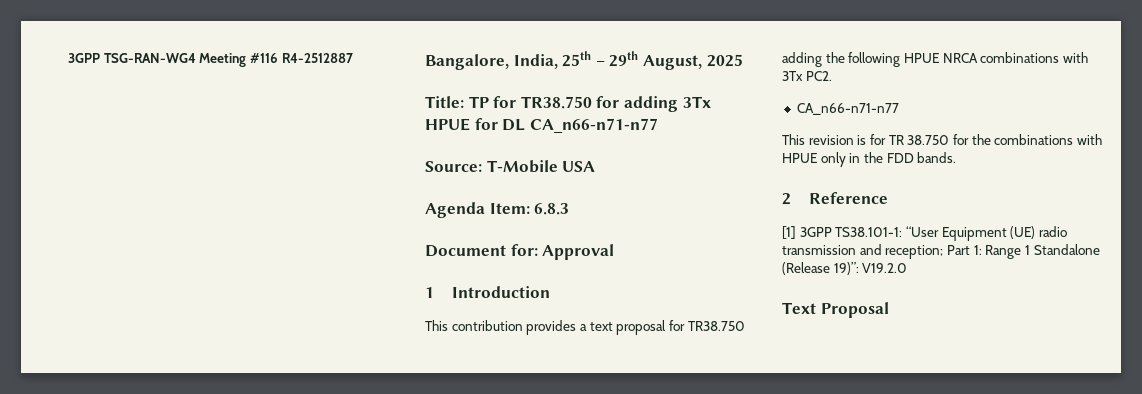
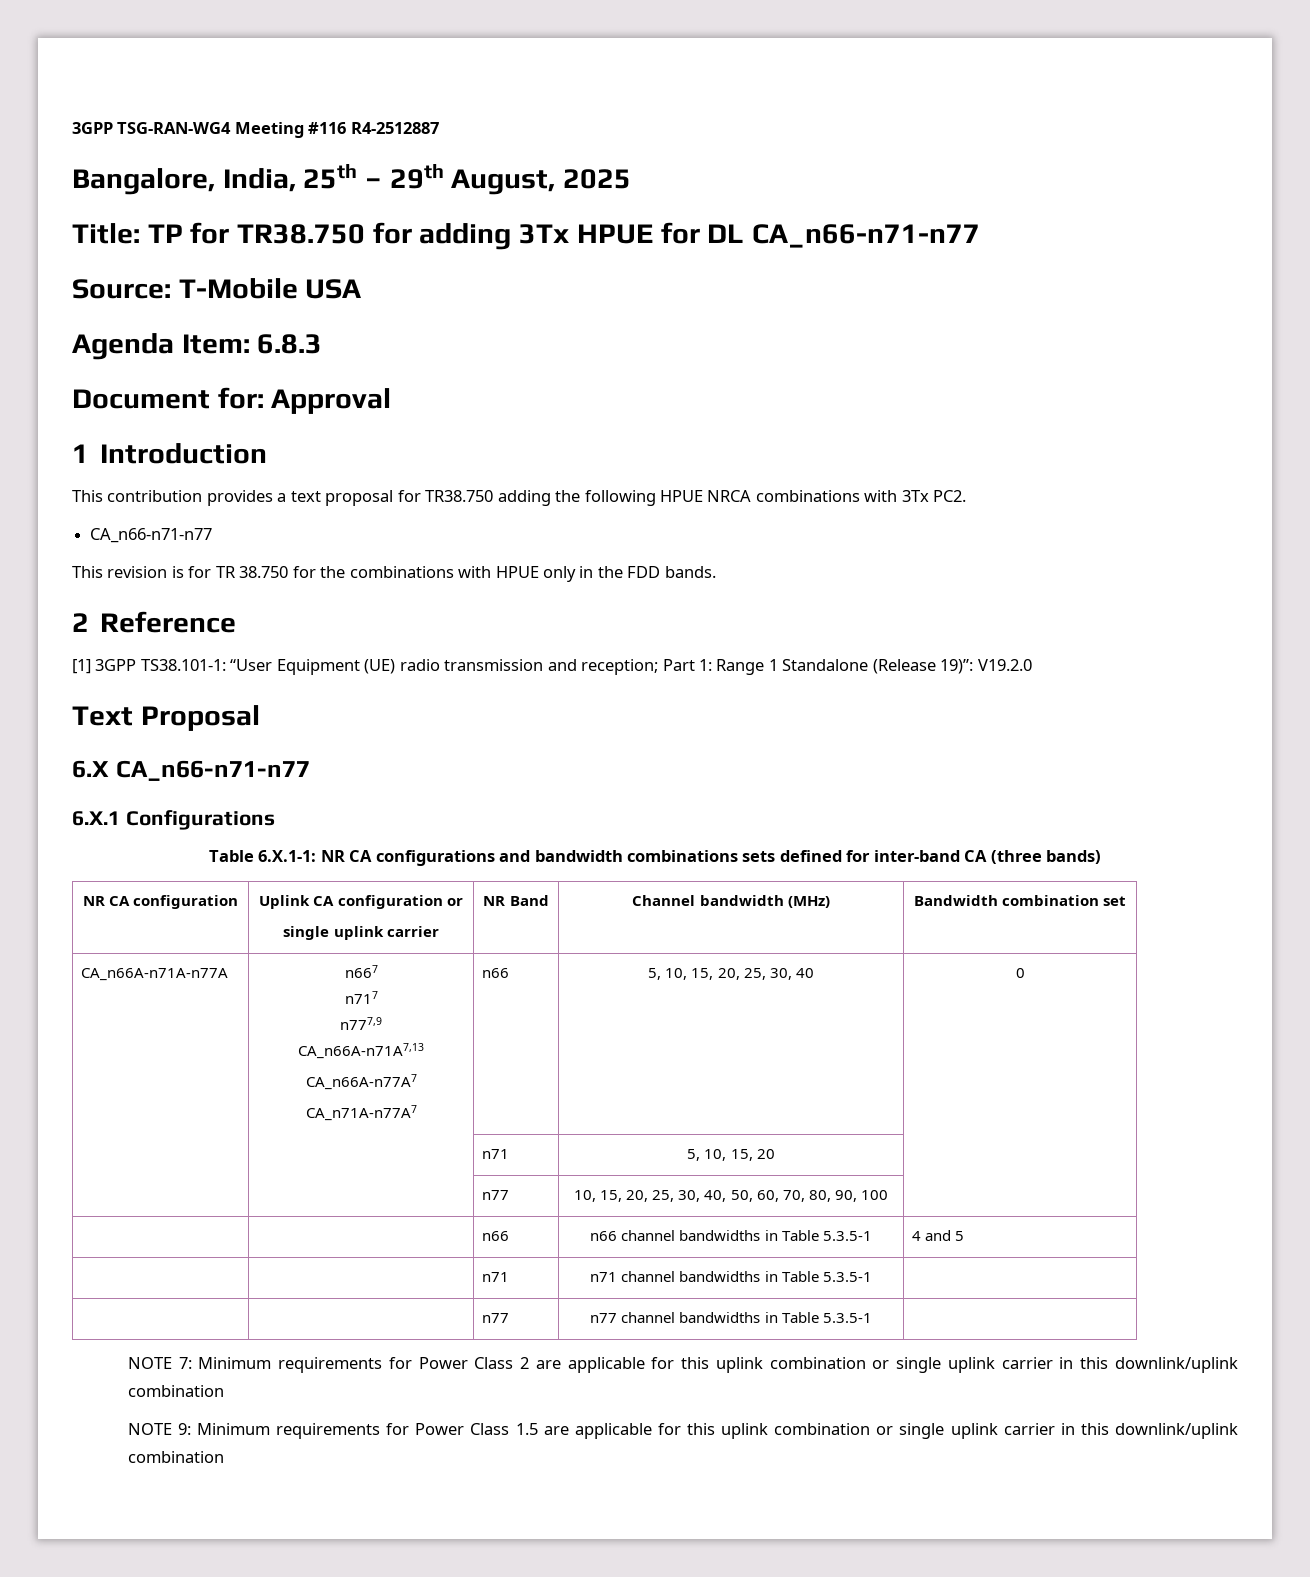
(889, 310) none -> [72,760,310,781] [72,810,275,830] [208,850,1102,866] [82,895,239,909] [259,895,463,909] [283,926,439,940] [483,895,549,906] [632,895,830,908] [913,895,1127,906] [80,968,228,981] [344,965,378,978] [344,991,378,1004] [340,1017,382,1030] [298,1043,424,1059] [305,1074,417,1090] [305,1105,417,1121] [481,968,509,978] [648,968,814,980] [1015,968,1025,978] [481,1149,509,1159] [687,1149,775,1161] [481,1190,509,1200] [574,1190,888,1202] [481,1231,509,1241] [590,1230,872,1241] [911,1230,964,1241] [481,1272,509,1282] [590,1271,872,1282] [481,1313,509,1323] [590,1312,872,1323] [127,1357,1239,1373] [127,1385,224,1397] [127,1423,1238,1439] [127,1451,224,1463] // 6.X CA_n66-n71-n77 // 6.X.1 Configurations // Table 6.X.1-1: NR CA configurations and bandwidth combinations sets defined for inter-band CA (three bands) // NR CA configuration | Uplink CA configuration or // single uplink carrier | NR Band | Channel bandwidth (MHz) | Bandwidth combination set // CA_n66A-n71A-n77A | n667 // n717 // n777,9 // CA_n66A-n71A7,13 // CA_n66A-n77A7 // CA_n71A-n77A7 | n66 | 5, 10, 15, 20, 25, 30, 40 | 0 // | | n71 | 5, 10, 15, 20 | // | | n77 | 10, 15, 20, 25, 30, 40, 50, 60, 70, 80, 90, 100 | // | | n66 | n66 channel bandwidths in Table 5.3.5-1 | 4 and 5 // | | n71 | n71 channel bandwidths in Table 5.3.5-1 | // | | n77 | n77 channel bandwidths in Table 5.3.5-1 | // NOTE 7: Minimum requirements for Power Class 2 are applicable for this uplink combination or single uplink carrier in this downlink/uplink combination // NOTE 9: Minimum requirements for Power Class 1.5 are applicable for this uplink combination or single uplink carrier in this downlink/uplink combination

